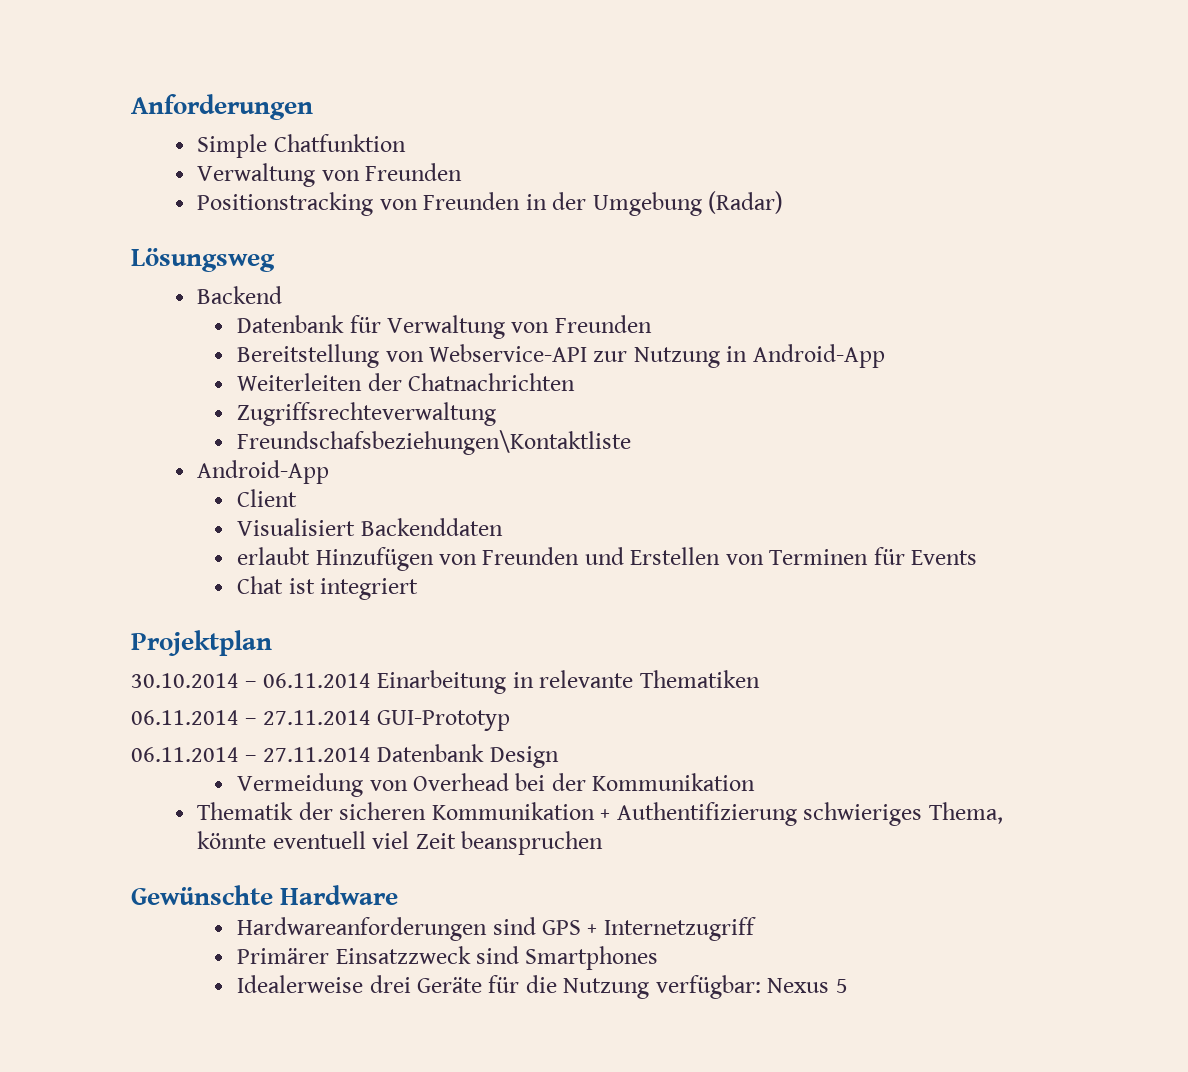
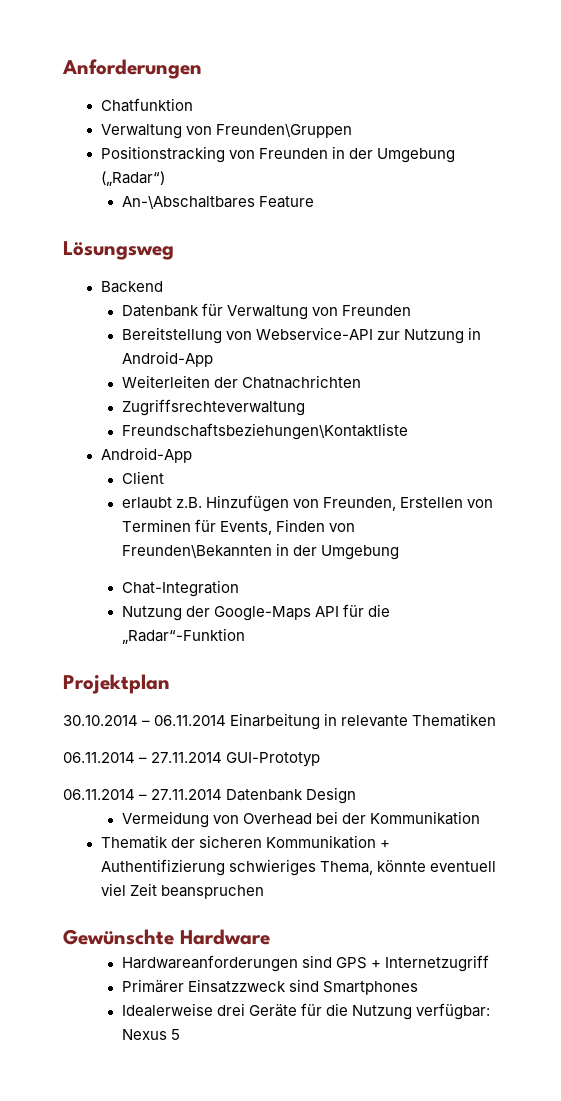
[197,134,268,158] Simple -> (202, 69) none
[365,163,463,181] Freunden -> [215,123,352,138] Freunden\Gruppen
[708,191,784,214] (Radar) -> [100,171,165,186] [121,195,314,209] („Radar“) // An-\Abschaltbares Feature
[237,430,632,455] Freundschafsbeziehungen\Kontaktliste -> [121,423,408,440] Freundschaftsbeziehungen\Kontaktliste
[237,518,503,536] // Visualisiert Backenddaten -> (164, 477) none
(311, 556) none -> [175,497,202,508] z.B.
[482,547,624,565] Freunden und -> [322,497,396,511] Freunden,
[911,550,978,565] [237,576,418,600] Events // Chat ist integriert -> [219,519,355,535] [121,543,399,560] [121,580,239,597] [121,604,390,621] [121,628,245,644] Events, Finden von Freunden\Bekannten in der Umgebung // Chat-Integration // Nutzung der Google-Maps API für die „Radar“-Funktion

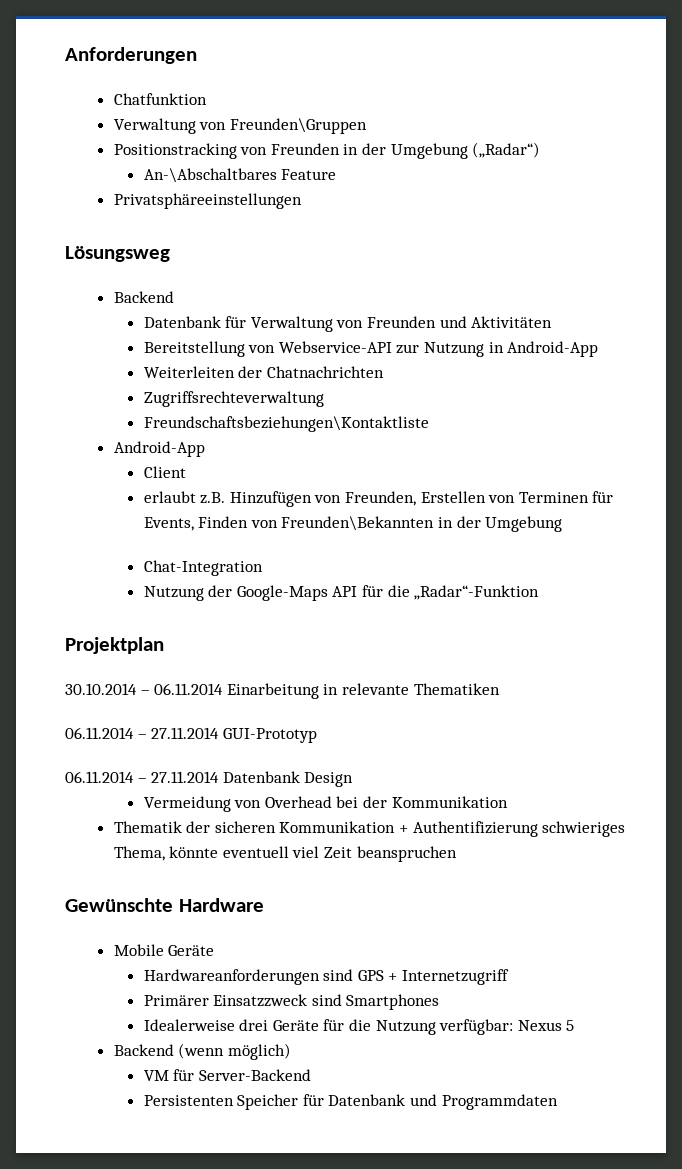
(314, 202) none -> [113,193,302,209] // Privatsphäreeinstellungen
(411, 310) none -> [439,316,553,328] und Aktivitäten
(270, 937) none -> [113,944,215,956] // Mobile Geräte
(180, 1034) none -> [113,1043,291,1060] [143,1069,311,1081] [143,1094,558,1110] // Backend (wenn möglich) // VM für Server-Backend // Persistenten Speicher für Datenbank und Programmdaten

